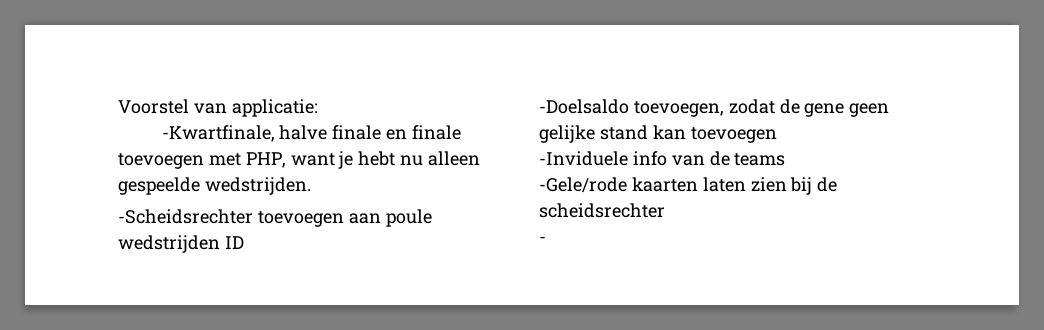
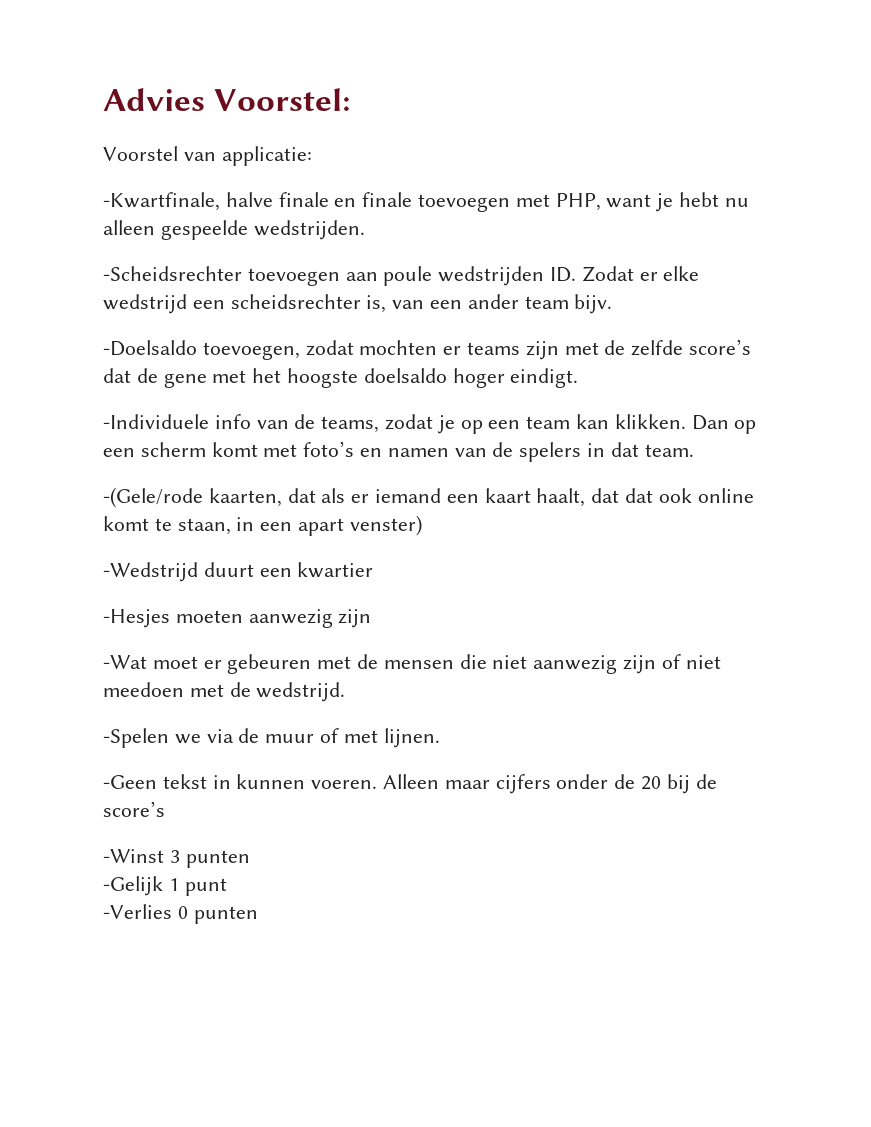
(118, 106) none -> [103,88,351,111] Advies Voorstel: //
[224,236,244,249] [539,99,890,117] [539,125,777,143] [539,151,786,166] [539,177,838,195] [539,203,665,218] [539,236,546,243] ID // -Doelsaldo toevoegen, zodat de gene geen gelijke stand kan toevoegen // -Inviduele info van de teams // -Gele/rode kaarten laten zien bij de scheidsrechter // - -> [550,266,700,282] [103,294,613,314] [103,339,752,360] [103,368,579,388] [103,414,757,434] [103,441,694,462] [103,487,754,508] [103,515,422,536] [103,562,374,582] [103,609,372,628] [103,654,721,674] [103,682,346,702] [103,728,440,748] [103,774,717,794] [103,801,165,817] [103,849,250,868] [103,876,227,896] [103,904,258,924] ID. Zodat er elke wedstrijd een scheidsrechter is, van een ander team bijv. // -Doelsaldo toevoegen, zodat mochten er teams zijn met de zelfde score’s dat de gene met het hoogste doelsaldo hoger eindigt. // -Individuele info van de teams, zodat je op een team kan klikken. Dan op een scherm komt met foto’s en namen van de spelers in dat team. // -(Gele/rode kaarten, dat als er iemand een kaart haalt, dat dat ook online komt te staan, in een apart venster) // -Wedstrijd duurt een kwartier // -Hesjes moeten aanwezig zijn // -Wat moet er gebeuren met de mensen die niet aanwezig zijn of niet meedoen met de wedstrijd. // -Spelen we via de muur of met lijnen. // -Geen tekst in kunnen voeren. Alleen maar cijfers onder de 20 bij de score’s // -Winst 3 punten // -Gelijk 1 punt // -Verlies 0 punten

